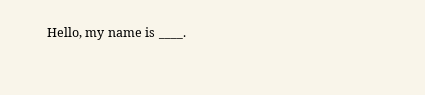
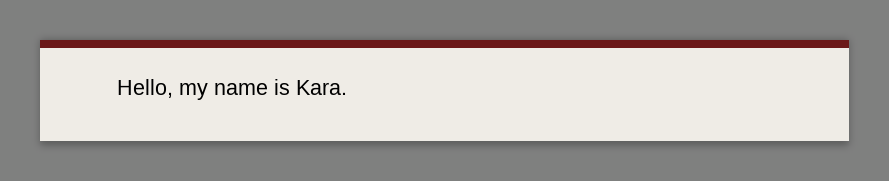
[157,35,186,39] ____. -> [296,80,347,95] Kara.

